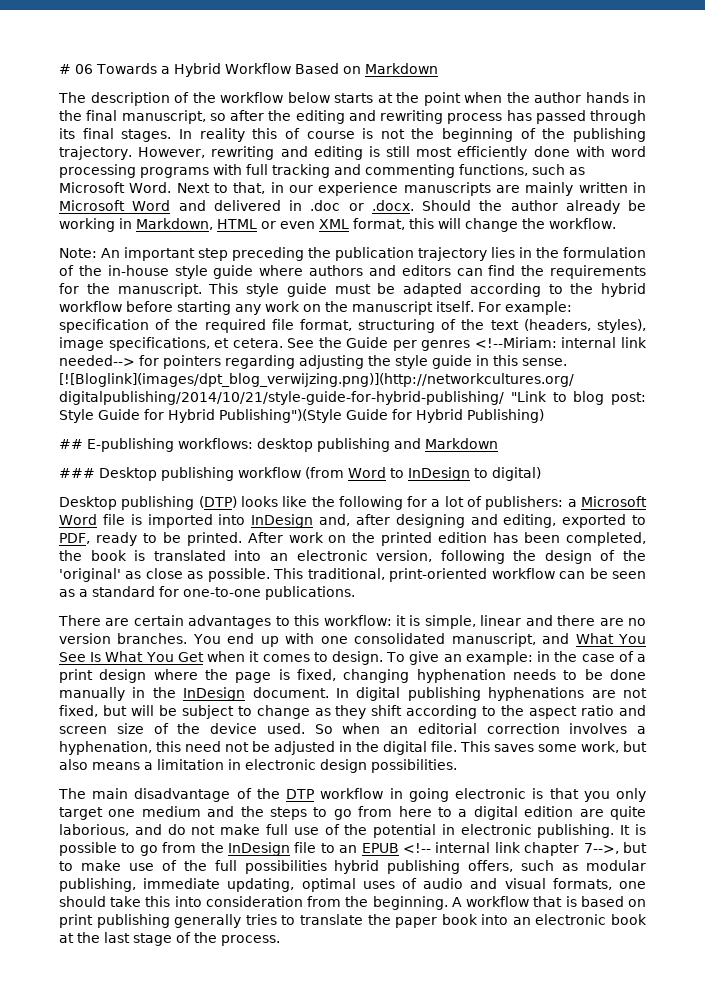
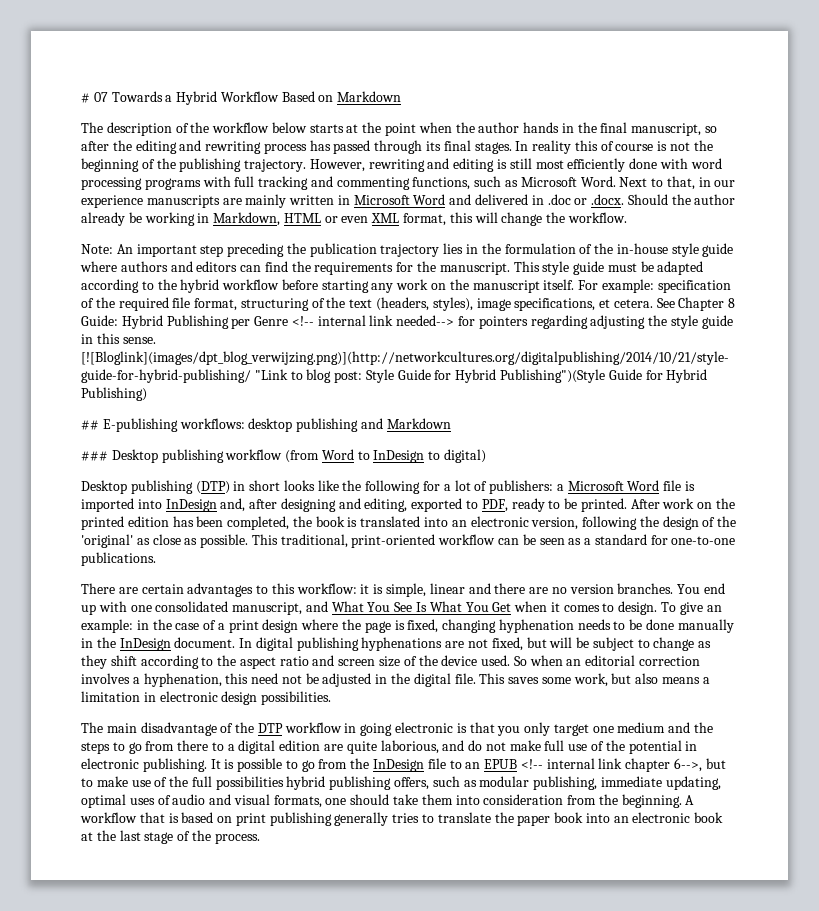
[75,64,93,74] 06 -> [93,92,108,102] 07
[318,337,557,351] the Guide per genres <!--Miriam: -> [678,297,736,311] [81,315,314,329] Chapter 8 Guide: Hybrid Publishing per Genre <!--
(237, 502) none -> [233,480,281,491] in short
[398,806,432,817] here -> [177,740,209,751] there
[583,843,619,854] 7-->, -> [674,758,703,772] 6-->,
[145,896,171,907] this -> [421,794,453,805] them

